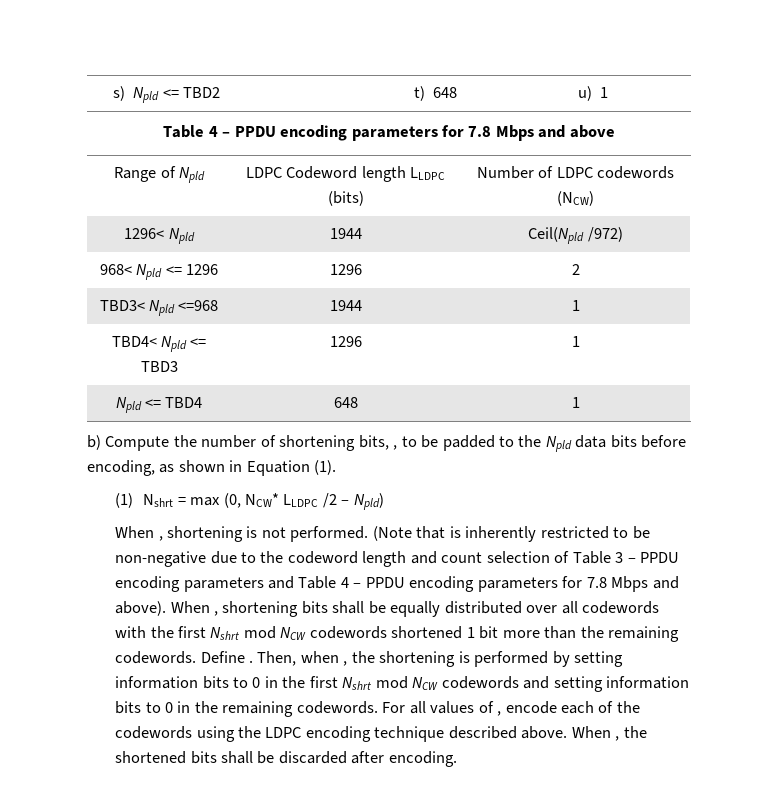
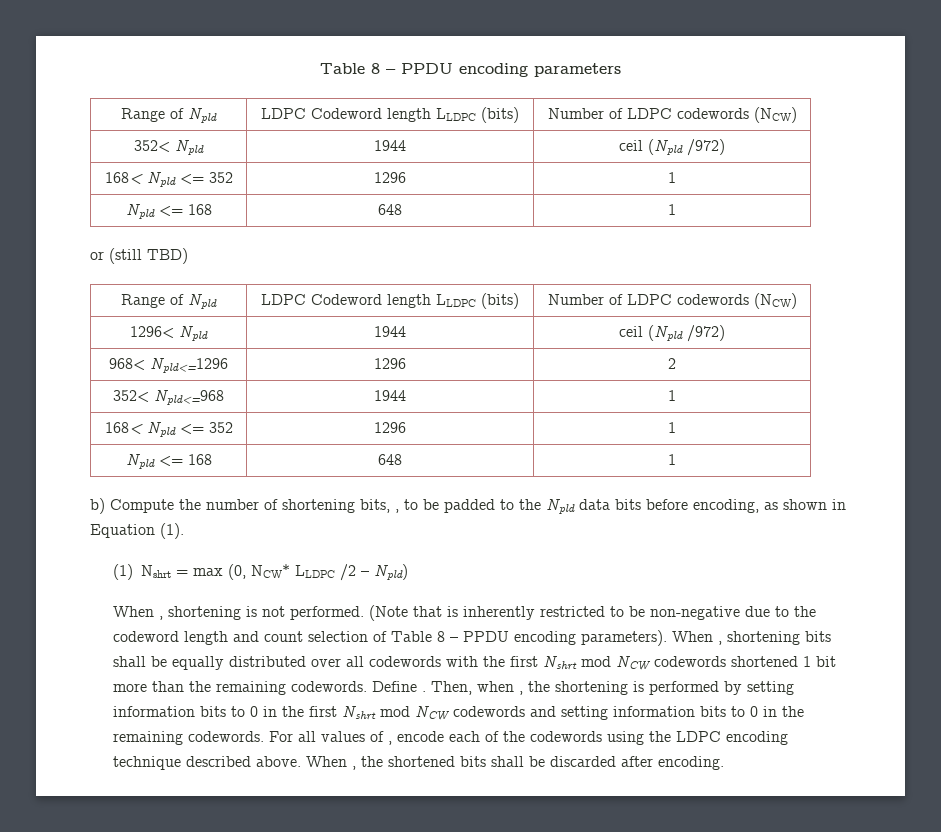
[113,86,221,103] [414,86,458,101] [578,86,609,101] [163,125,615,141] s) Npld <= TBD2 | t) 648 | u) 1 // Table 4 – PPDU encoding parameters for 7.8 Mbps and above -> [320,63,621,77] [121,107,217,123] [261,107,519,123] [547,107,797,123] [134,139,204,155] [373,140,406,151] [619,139,725,156] [104,171,233,187] [373,172,406,183] [668,172,676,183] [125,203,212,219] [377,204,402,215] [668,204,676,215] [90,248,188,264] Table 8 – PPDU encoding parameters // Range of Npld | LDPC Codeword length LLDPC (bits) | Number of LDPC codewords (NCW) // 352< Npld | 1944 | ceil (Npld /972) // 168< Npld <= 352 | 1296 | 1 // Npld <= 168 | 648 | 1 // or (still TBD)
[528,227,585,244] Ceil(Npld -> [619,325,683,341] ceil (Npld
[136,264,219,280] Npld <= 1296 -> [150,357,228,373] Npld<=1296
[99,300,219,316] TBD3< Npld <=968 -> [113,389,224,405] 352< Npld<=968
[111,336,207,352] [140,361,178,372] [329,336,362,347] [571,336,580,347] [115,397,203,413] TBD4< Npld <= TBD3 | 1296 | 1 // Npld <= TBD4 -> [104,421,233,437] [373,422,406,433] [668,422,676,433] [125,453,212,469] 168< Npld <= 352 | 1296 | 1 // Npld <= 168
[615,552,679,563] [115,576,679,592] [115,601,167,616] 3 – PPDU encoding parameters and Table 4 – PPDU encoding parameters for 7.8 Mbps and above). -> [437,630,668,646] 8 – PPDU encoding parameters).

